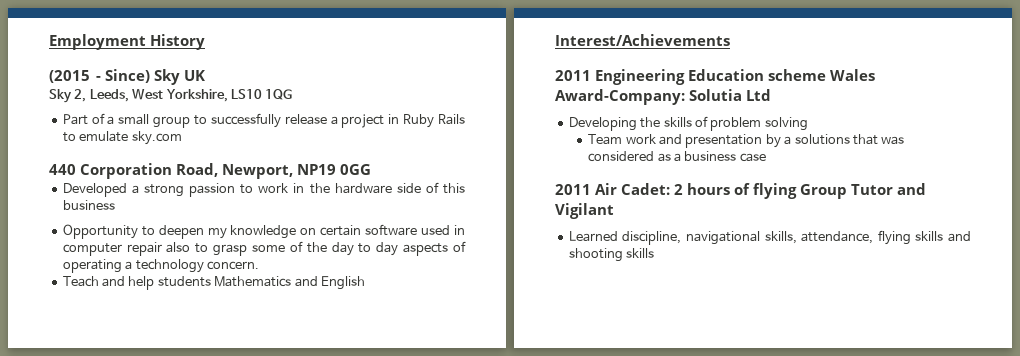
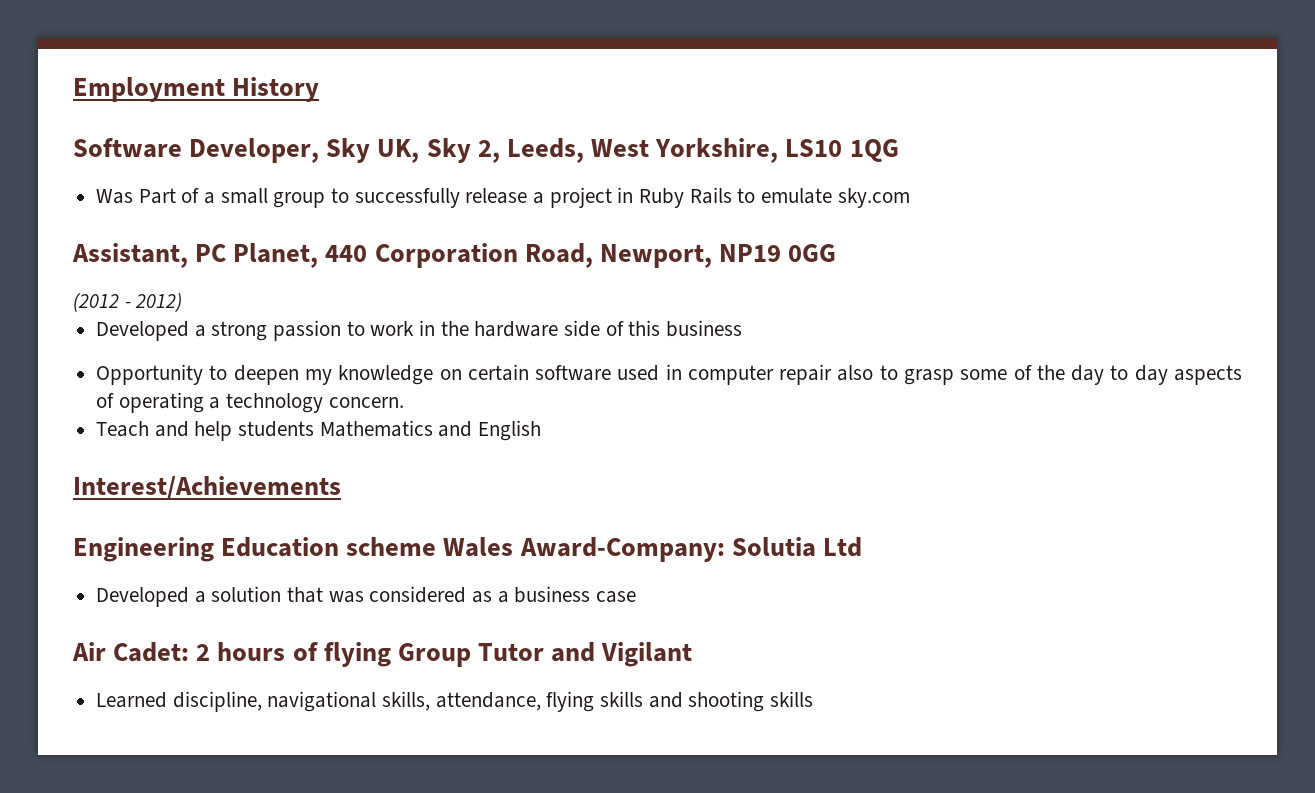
[49,69,206,85] (2015 - Since) Sky UK // -> [73,138,420,163] Software Developer, Sky UK,
(293, 94) none -> [96,189,134,204] Was
(182, 138) none -> [72,243,319,268] Assistant, PC Planet,
(371, 169) none -> [73,292,183,312] // (2012 - 2012)
[555,70,591,81] 2011 -> (341, 488) none
[568,116,808,131] [588,134,850,148] Developing the skills of problem solving // Team work and presentation by a solutions -> [96,586,282,607] Developed a solution
[555,184,591,195] 2011 -> (637, 597) none

